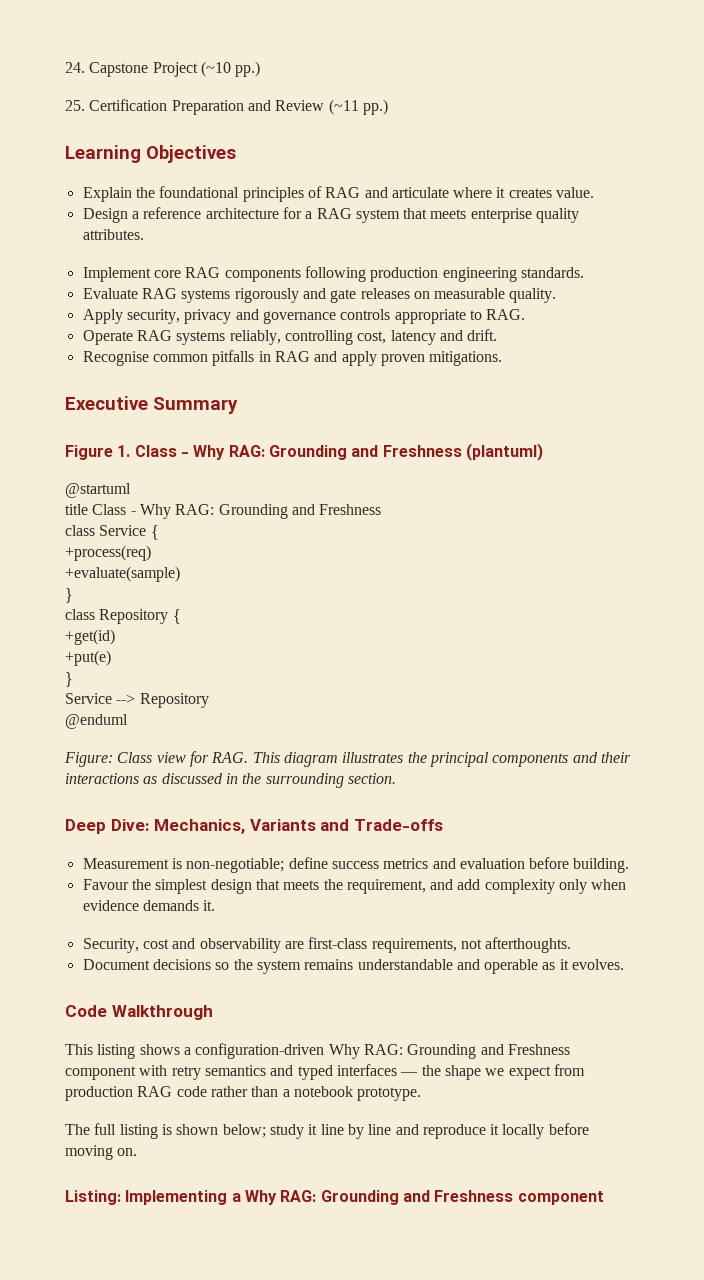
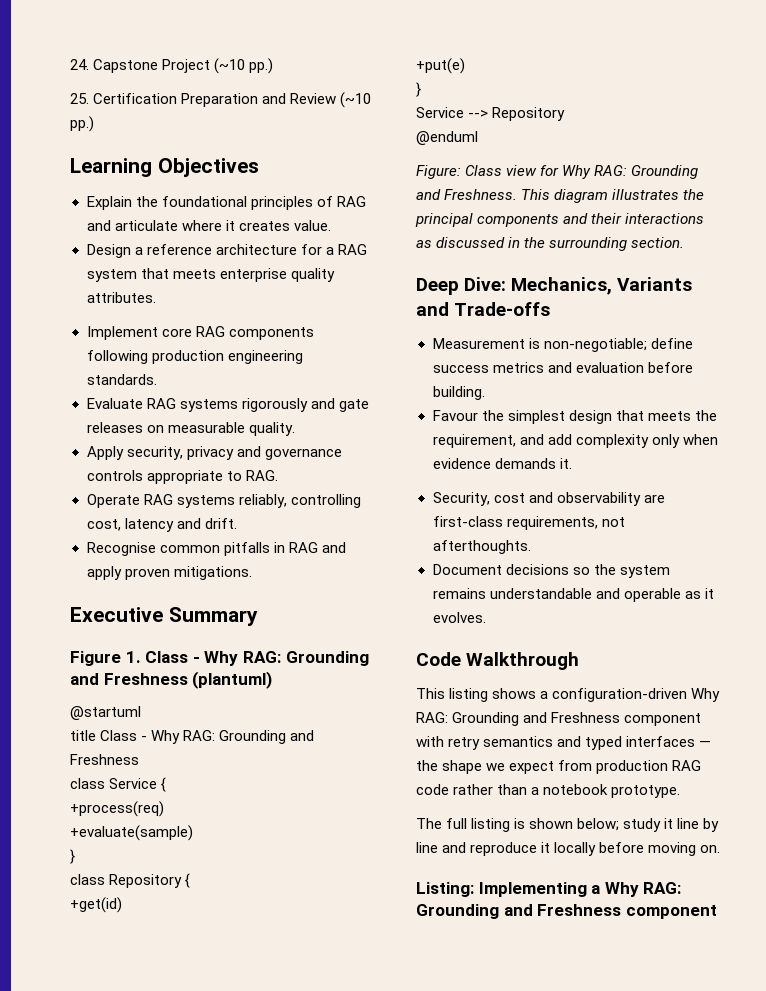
[328,99,359,115] (~11 -> [340,92,372,108] (~10
[211,752,249,763] RAG. -> [562,165,699,179] [416,189,518,200] Why RAG: Grounding and Freshness.

